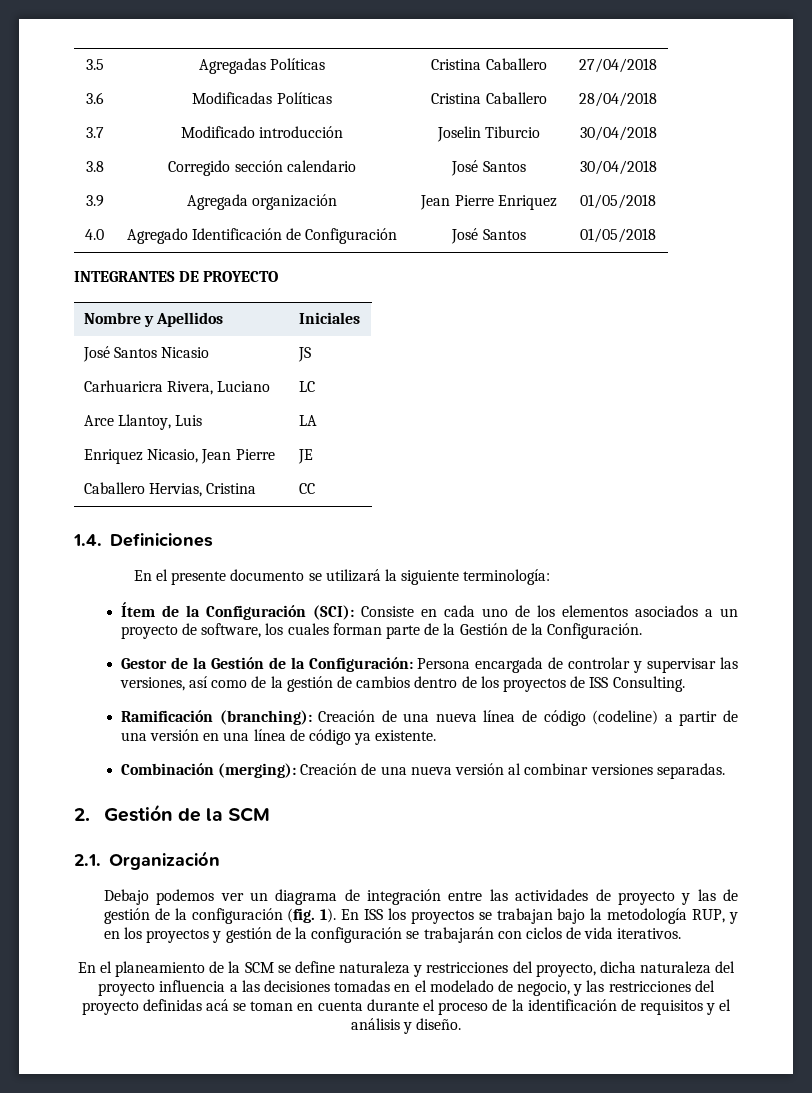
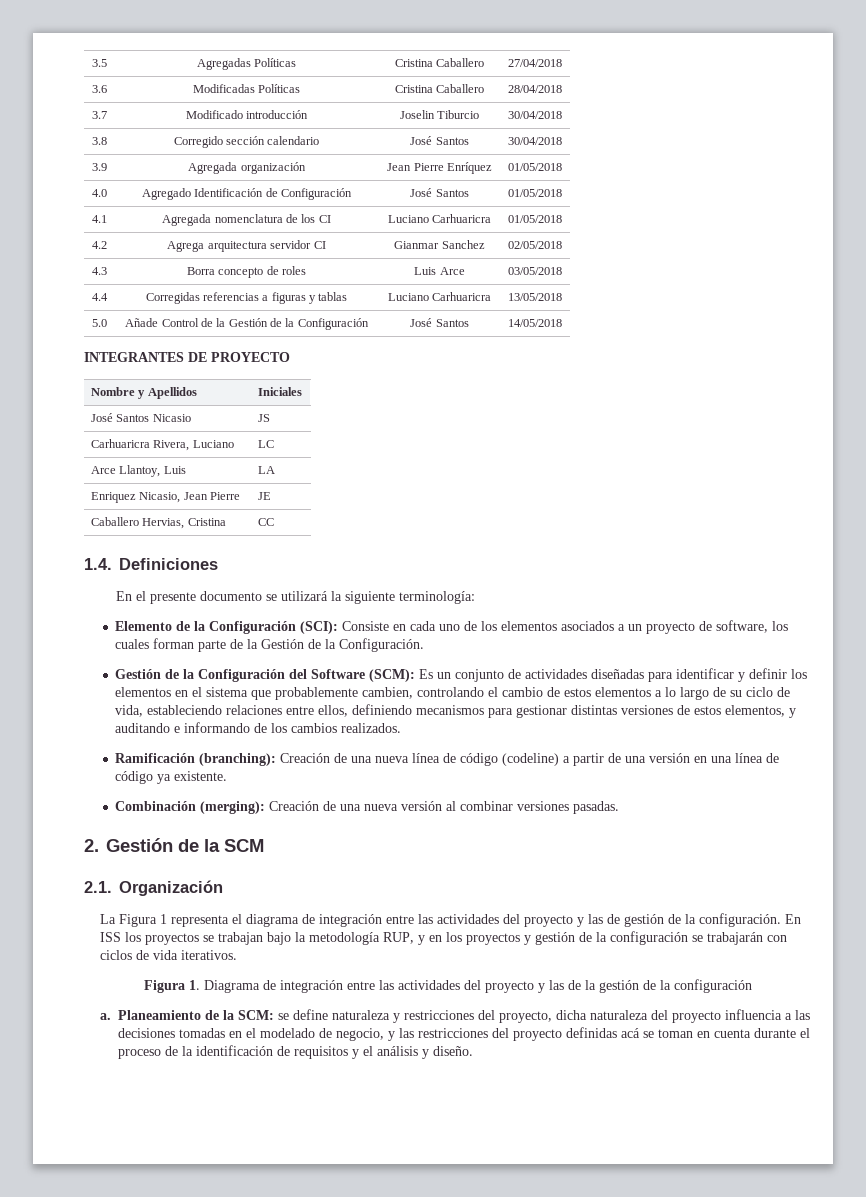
[497,195,557,210] Enriquez -> [446,162,492,174] Enríquez
(656, 235) none -> [92,215,107,223] [162,214,331,226] [387,214,492,223] [508,215,562,223] [92,241,107,249] [167,240,326,252] [394,240,485,249] [508,241,562,249] [92,267,107,275] [186,266,307,278] [414,267,465,275] [508,267,562,275] [92,293,108,301] [145,292,348,304] [387,292,492,301] [508,293,562,301] [92,319,107,327] [125,318,369,330] [410,318,469,327] [508,319,562,327] // 4.1 | Agregada nomenclatura de los CI | Luciano Carhuaricra | 01/05/2018 // 4.2 | Agrega arquitectura servidor CI | Gianmar Sanchez | 02/05/2018 // 4.3 | Borra concepto de roles | Luis Arce | 03/05/2018 // 4.4 | Corregidas referencias a figuras y tablas | Luciano Carhuaricra | 13/05/2018 // 5.0 | Añade Control de la Gestión de la Configuración | José Santos | 14/05/2018
[120,602,155,617] Ítem -> [115,621,173,631] Elemento
[120,657,738,673] [119,676,685,692] Gestor de la Gestión de la Configuración: Persona encargada de controlar y supervisar las versiones, así como de la gestión de cambios dentro de los proyectos de ISS Consulting. -> [115,668,808,682] [115,687,791,700] [115,704,797,718] [115,722,402,733] Gestión de la Configuración del Software (SCM): Es un conjunto de actividades diseñadas para identificar y definir los elementos en el sistema que probablemente cambien, controlando el cambio de estos elementos a lo largo de su ciclo de vida, estableciendo relaciones entre ellos, definiendo mecanismos para gestionar distintas versiones de estos elementos, y auditando e informando de los cambios realizados.
[656,763,725,779] separadas. -> [573,801,620,814] pasadas.
[103,889,268,905] Debajo podemos ver un -> [99,914,242,927] La Figura 1 representa el
[595,889,611,901] de -> [502,914,520,924] del
[191,908,337,924] configuración (fig. 1). -> [698,913,781,927] configuración.
[77,961,274,977] En el planeamiento de la SCM -> [144,979,752,993] [99,1010,274,1020] Figura 1. Diagrama de integración entre las actividades del proyecto y las de la gestión de la configuración // a. Planeamiento de la SCM:

